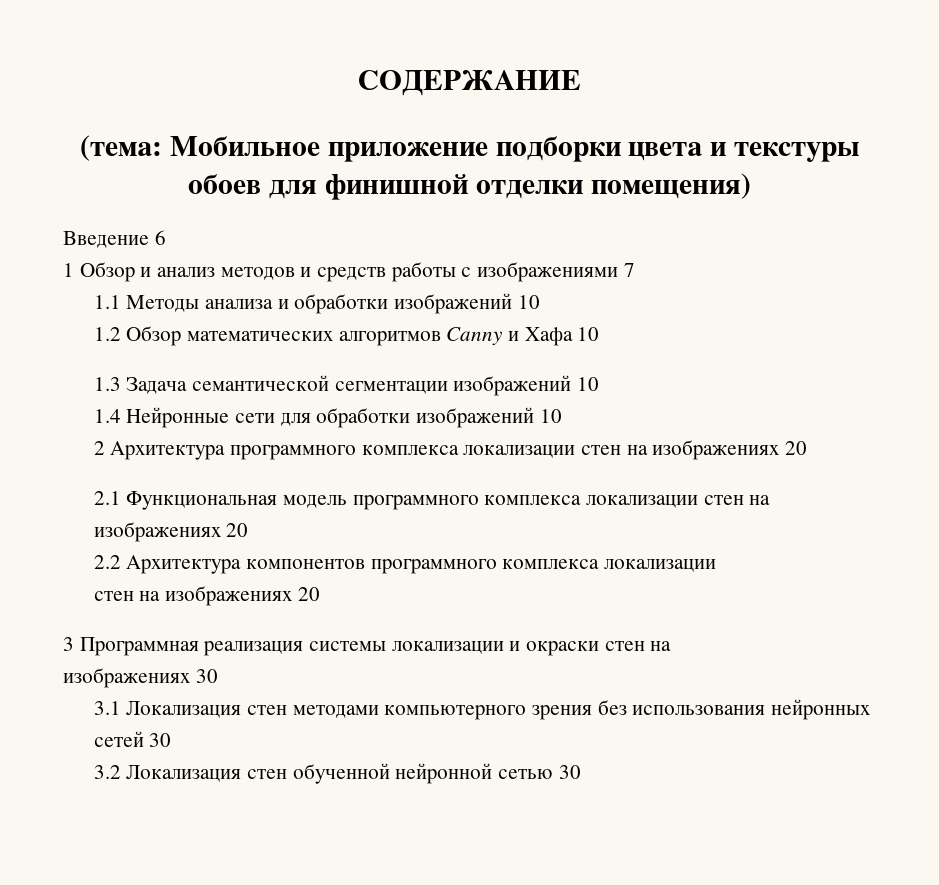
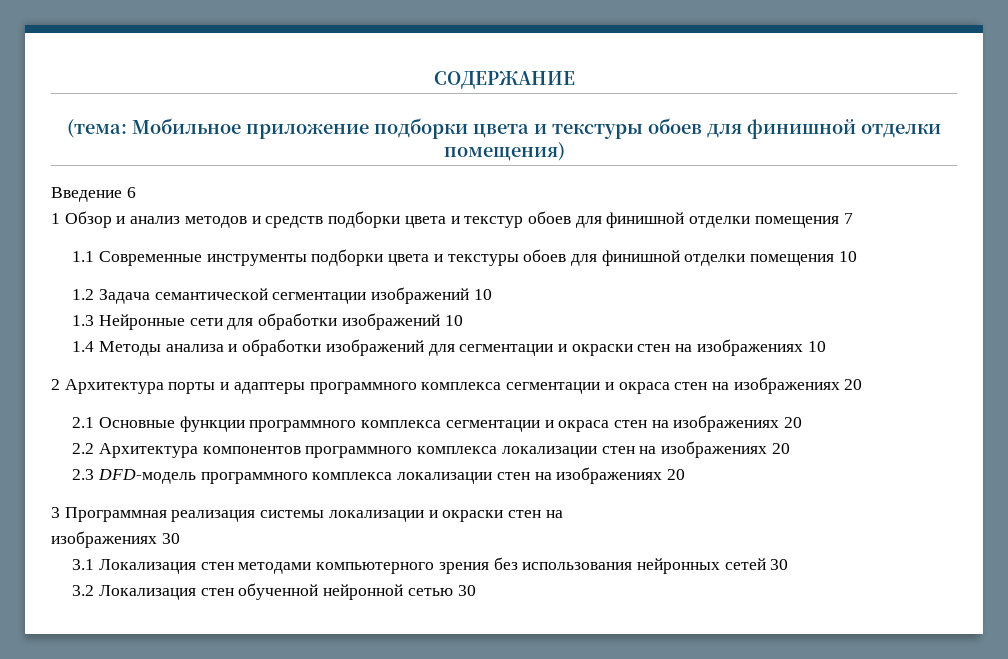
[390,262,635,282] [93,293,540,314] [93,326,600,346] [93,377,121,391] работы с изображениями 7 // 1.1 Методы анализа и обработки изображений 10 // 1.2 Обзор математических алгоритмов Canny и Хафа 10 // 1.3 -> [328,211,853,228] [72,249,857,266] [72,289,95,300] подборки цвета и текстур обоев для финишной отделки помещения 7 // 1.1 Современные инструменты подборки цвета и текстуры обоев для финишной отделки помещения 10 // 1.2
[93,409,121,423] 1.4 -> [72,315,95,326] 1.3
[93,441,576,460] 2 Архитектура программного комплекса локализации -> [72,339,826,356] [51,379,670,394] 1.4 Методы анализа и обработки изображений для сегментации и окраски стен на изображениях 10 // 2 Архитектура порты и адаптеры программного комплекса сегментации и окраса
[126,491,698,510] Функциональная модель программного комплекса локализации -> [98,416,610,432] Основные функции программного комплекса сегментации и окраса
(716, 565) // -> [601,441,790,458] [72,469,493,484] стен на изображениях 20 // 2.3 DFD-модель программного комплекса локализации

